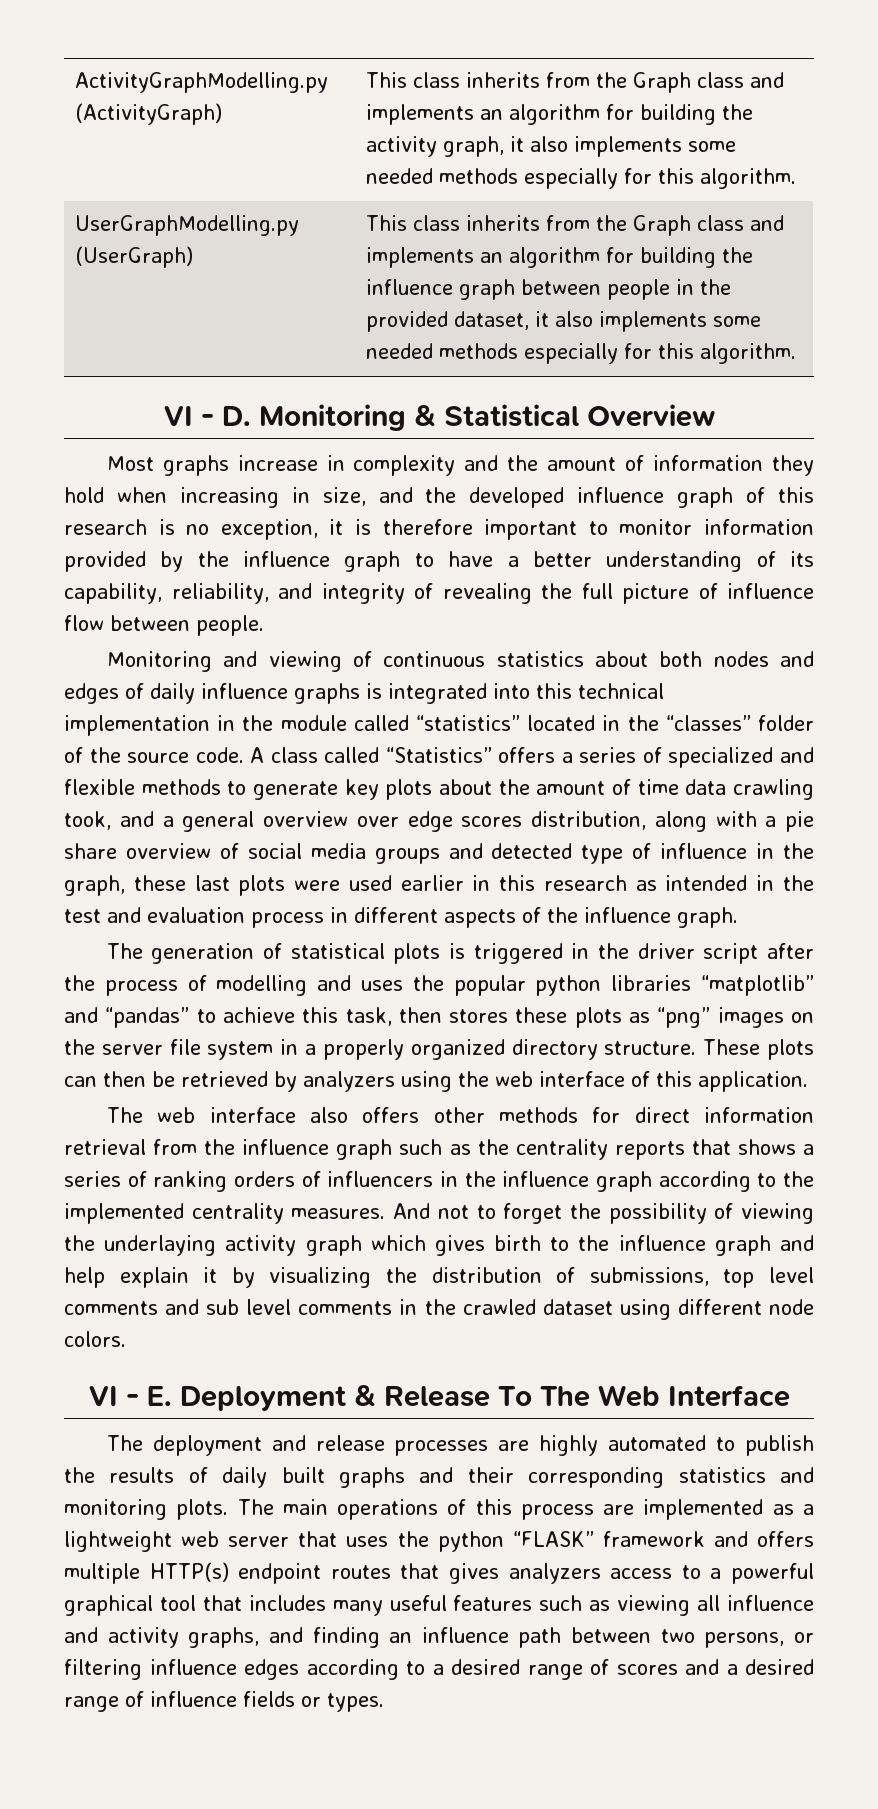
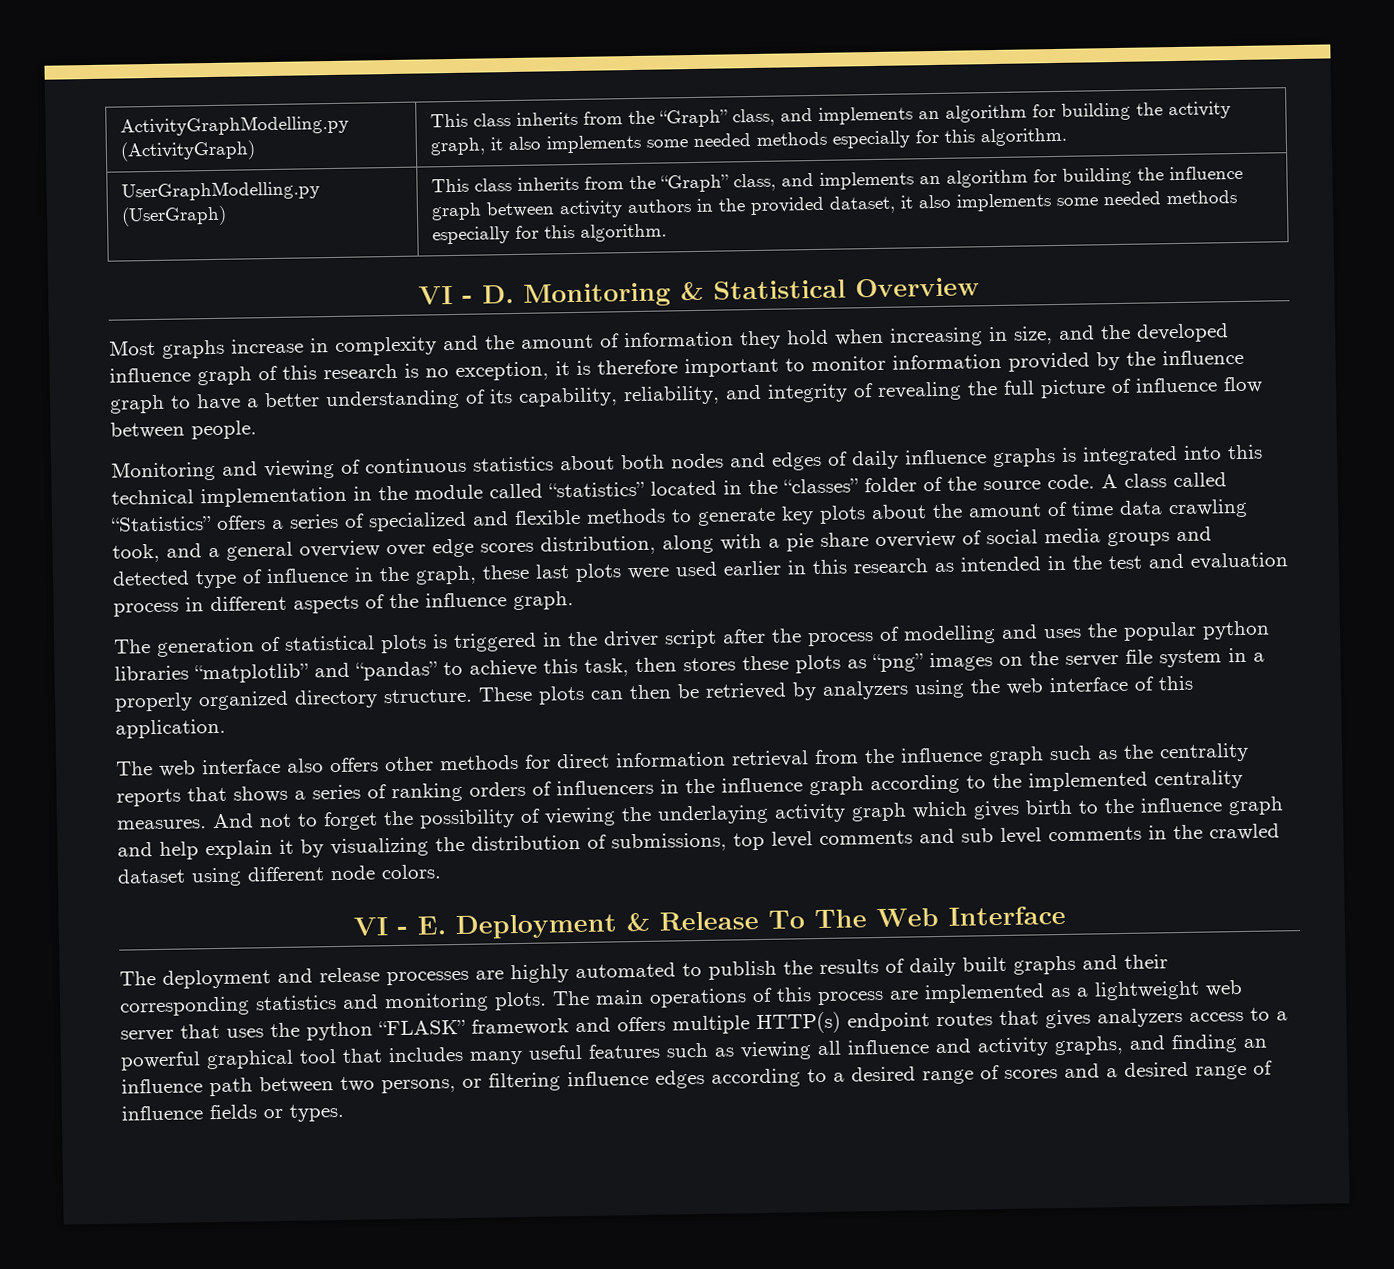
[633,72,745,93] Graph class -> [658,108,775,128] “Graph” class,
[633,215,745,236] Graph class -> [659,173,776,193] “Graph” class,
[607,279,671,300] people -> [558,199,691,219] activity authors

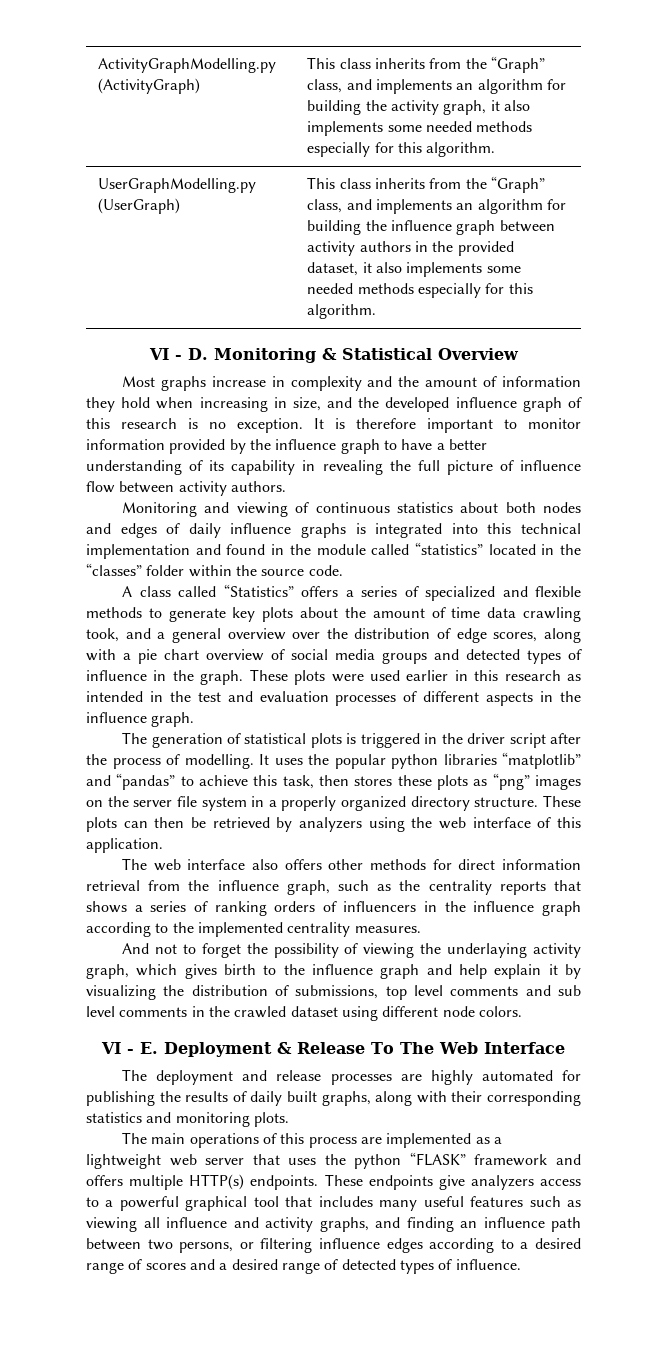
[455,361,570,381] exception, it -> [237,418,324,433] exception. It
[518,383,874,407] capability, reliability, and integrity of -> [231,460,316,475] capability in
[191,420,257,440] people. -> [178,481,286,496] activity authors.
(347, 497) none -> [195,544,266,555] and found
[923,476,943,492] of -> [188,565,232,577] within
(1095, 482) none -> (343, 570) //
[432,535,656,558] edge scores distribution, -> [326,628,538,643] the distribution of edge scores,
[820,532,869,547] share -> [164,649,199,660] chart
[195,570,237,589] type -> [527,650,561,664] types
[415,564,570,585] graph, these last -> [200,669,288,685] graph. These
[113,597,204,617] process in -> [335,691,418,706] processes of
[365,594,385,609] of -> [540,691,554,702] in
[903,624,1038,645] modelling and -> [184,754,269,769] modelling. It
[988,746,1044,766] graph -> [286,880,330,895] graph,
(207, 824) none -> (421, 929) //
[851,802,907,822] graph -> [86,964,129,979] graph,
[682,960,777,980] to publish -> [562,1070,581,1081] [86,1091,155,1106] for publishing
[1013,955,1118,975] graphs and -> [321,1091,447,1106] graphs, along with
(547, 1001) none -> (289, 1119) //
[847,1009,1091,1032] endpoint routes that gives -> [250,1174,465,1190] endpoints. These endpoints give
[121,1103,345,1122] influence fields or types. -> [341,1259,521,1274] detected types of influence.

